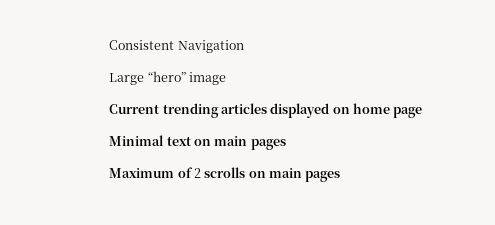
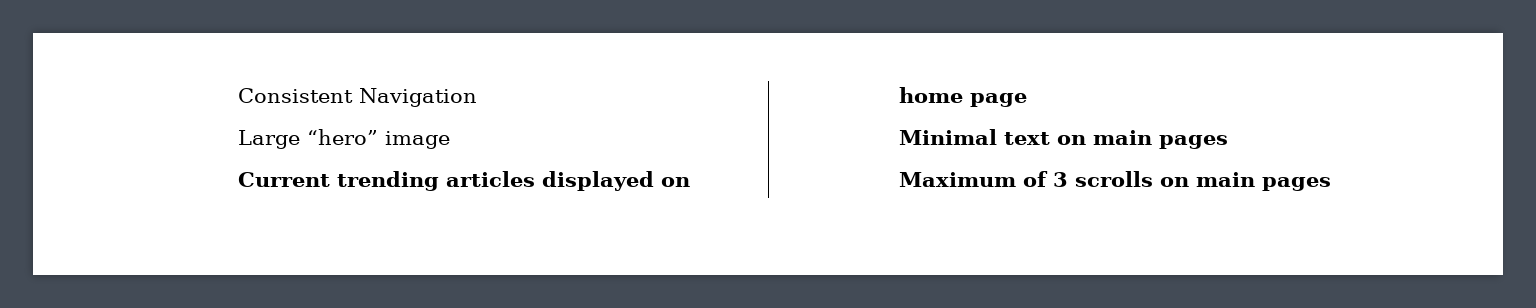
[193,168,201,178] 2 -> [1053,172,1069,187] 3

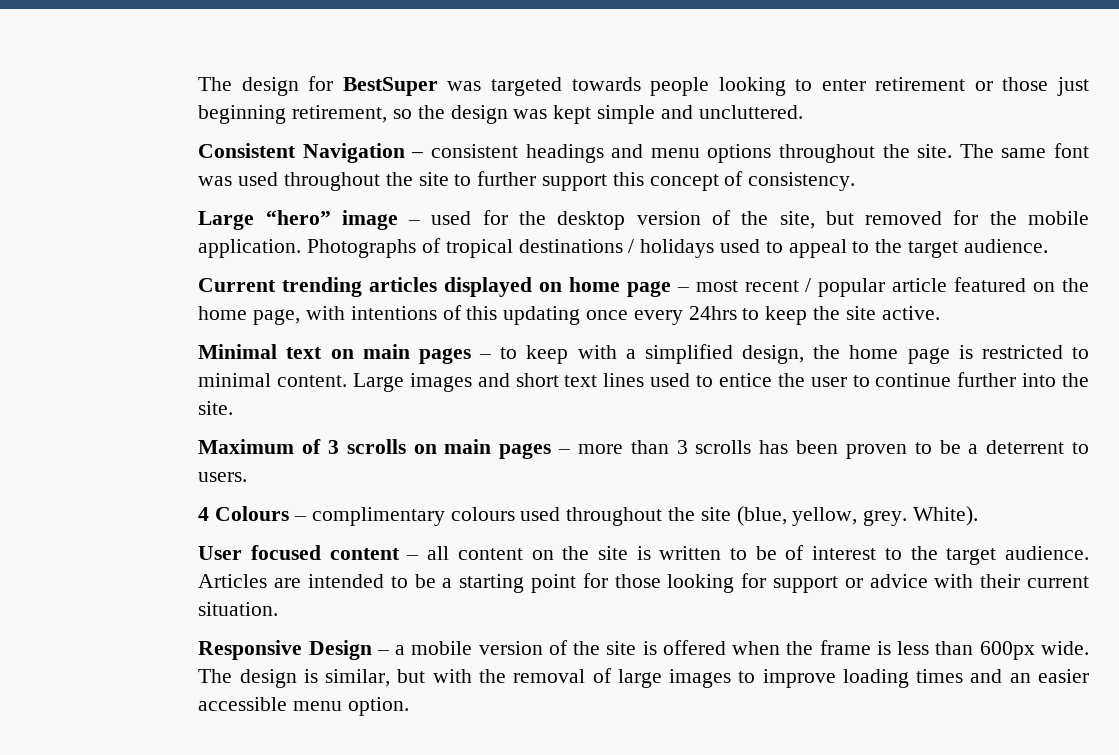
[238,88,478,107] [238,129,451,149] Consistent Navigation // Large “hero” image -> [198,76,1089,96] [198,105,803,124] [198,143,1090,163] [198,171,856,191] [198,210,1090,230] [198,238,1048,258] The design for BestSuper was targeted towards people looking to enter retirement or those just beginning retirement, so the design was kept simple and uncluttered. // Consistent Navigation – consistent headings and menu options throughout the site. The same font was used throughout the site to further support this concept of consistency. // Large “hero” image – used for the desktop version of the site, but removed for the mobile application. Photographs of tropical destinations / holidays used to appeal to the target audience.
(1028, 100) none -> [676,277,1090,297] [198,305,940,325] – most recent / popular article featured on the home page, with intentions of this updating once every 24hrs to keep the site active.
(1229, 142) none -> [479,344,1090,364] [198,372,1089,392] [198,401,234,415] – to keep with a simplified design, the home page is restricted to minimal content. Large images and short text lines used to entice the user to continue further into the site.
(1332, 184) none -> [558,440,1090,459] [198,472,248,482] [198,506,978,526] [198,545,1090,565] [198,573,1089,593] [198,602,279,616] [198,640,1090,660] [198,668,1090,688] [198,697,409,716] – more than 3 scrolls has been proven to be a deterrent to users. // 4 Colours – complimentary colours used throughout the site (blue, yellow, grey. White). // User focused content – all content on the site is written to be of interest to the target audience. Articles are intended to be a starting point for those looking for support or advice with their current situation. // Responsive Design – a mobile version of the site is offered when the frame is less than 600px wide. The design is similar, but with the removal of large images to improve loading times and an easier accessible menu option.

